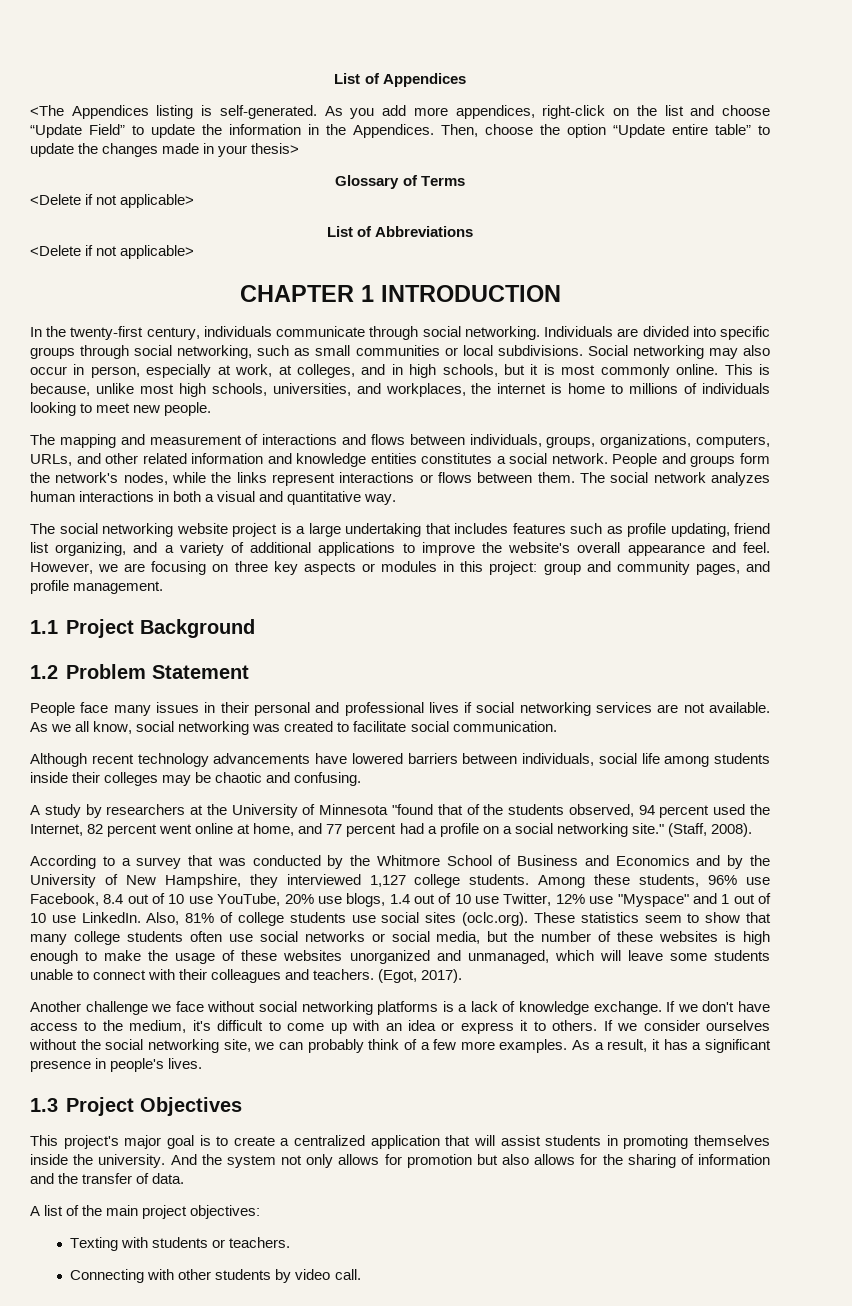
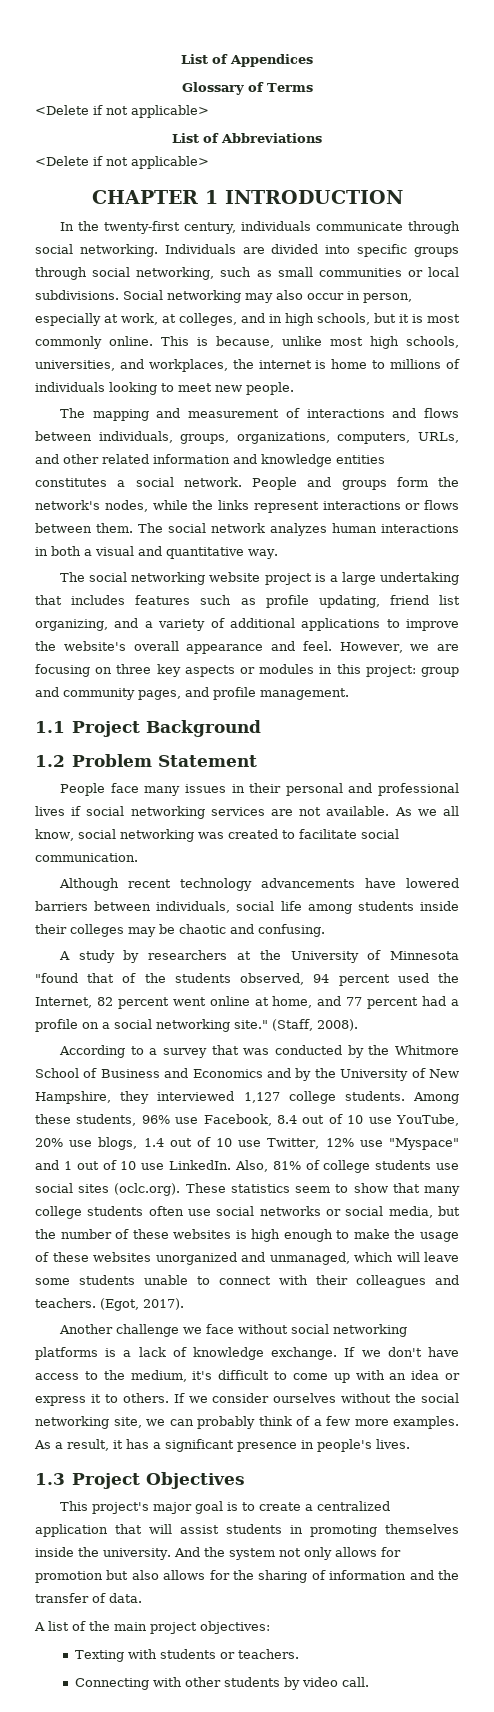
[30,105,771,119] [30,124,770,138] [30,143,300,157] // <The Appendices listing is self-generated. As you add more appendices, right-click on the list and choose “Update Field” to update the information in the Appendices. Then, choose the option “Update entire table” to update the changes made in your thesis> -> (313, 60) none

